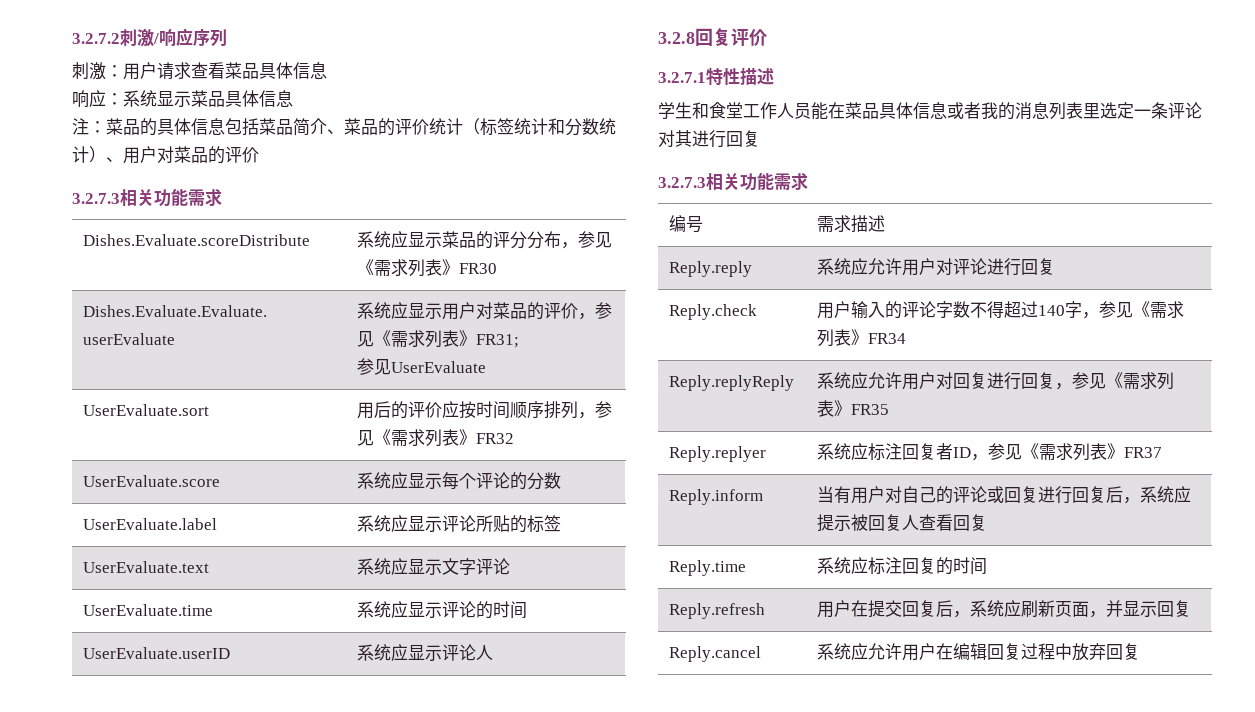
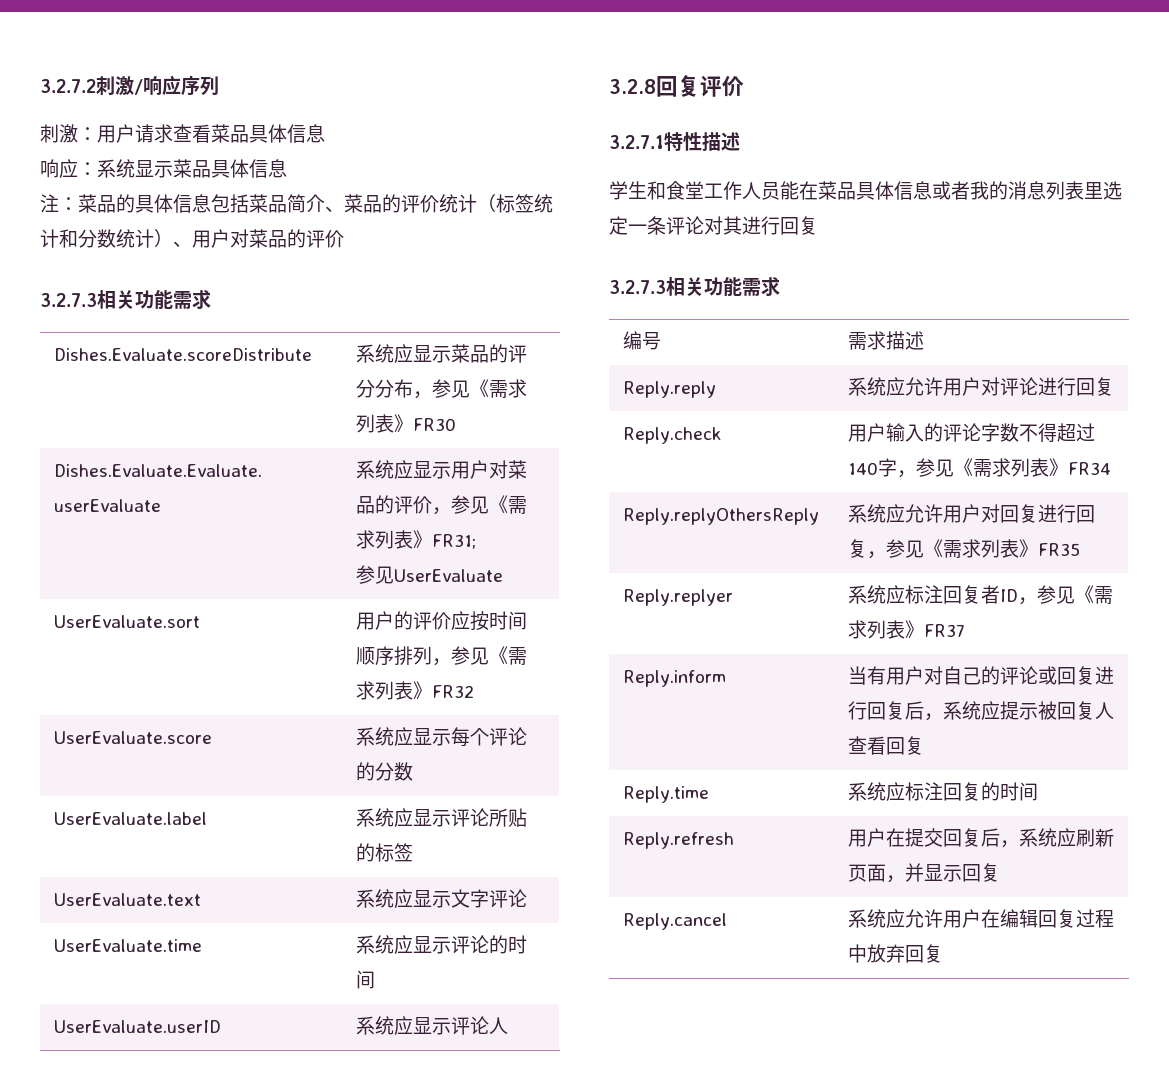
[374,401,392,418] 后 -> [375,611,395,630] 户
[669,375,795,391] Reply.replyReply -> [623,508,820,525] Reply.replyOthersReply

